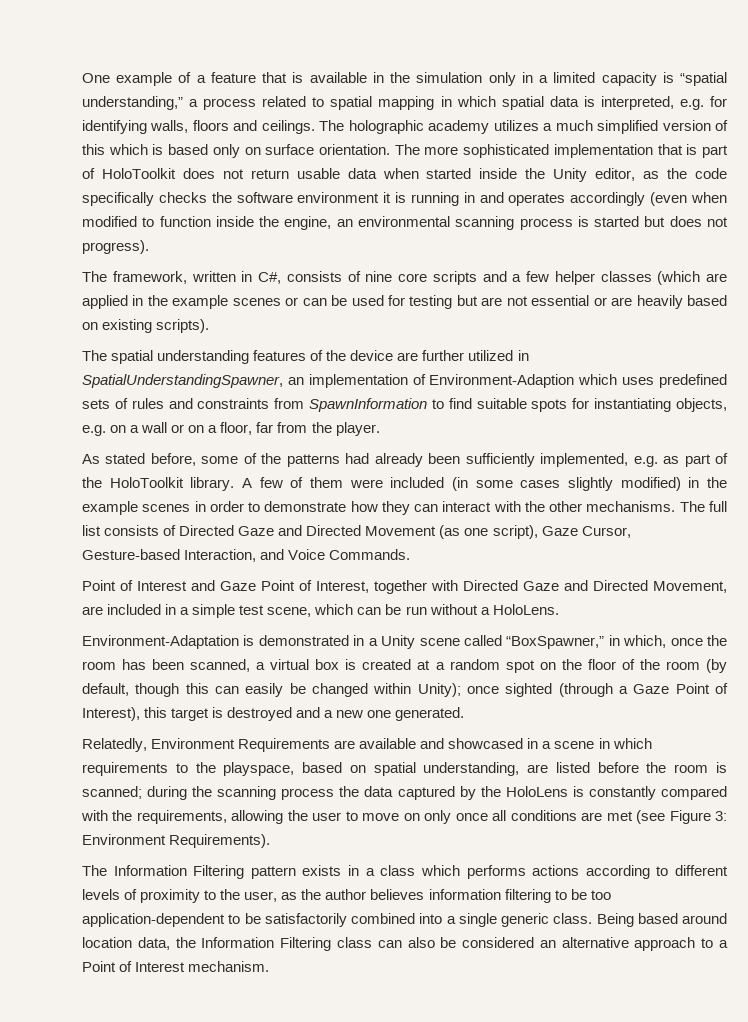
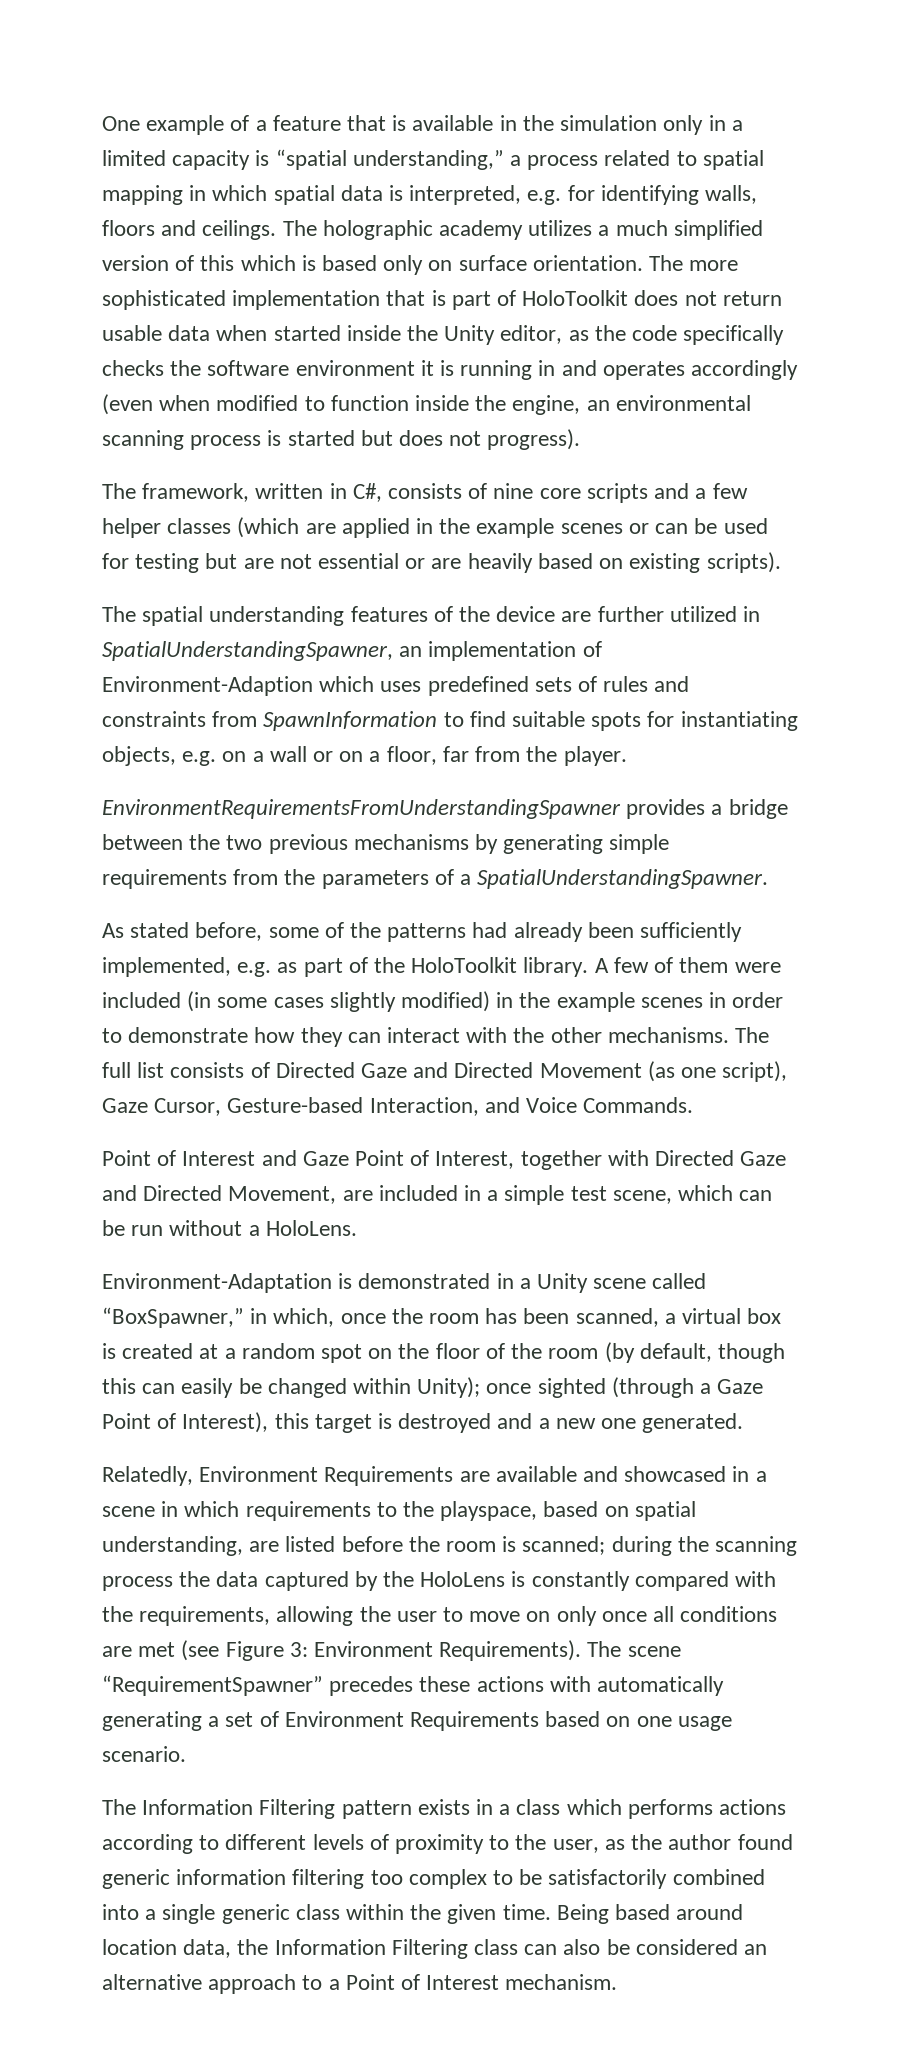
(380, 429) none -> [102,799,788,819] [102,834,670,854] [102,869,769,889] // EnvironmentRequirementsFromUnderstandingSpawner provides a bridge between the two previous mechanisms by generating simple requirements from the parameters of a SpatialUnderstandingSpawner.
(271, 841) none -> [587,1641,681,1657] [102,1675,725,1696] [102,1711,732,1731] [102,1746,186,1762] The scene “RequirementSpawner” precedes these actions with automatically generating a set of Environment Requirements based on one usage scenario.
[370,889,611,903] [82,913,225,927] believes information filtering to be too application-dependent -> [737,1834,793,1850] [102,1869,487,1889] found generic information filtering too complex
[553,913,593,924] class. -> [295,1904,551,1924] class within the given time.

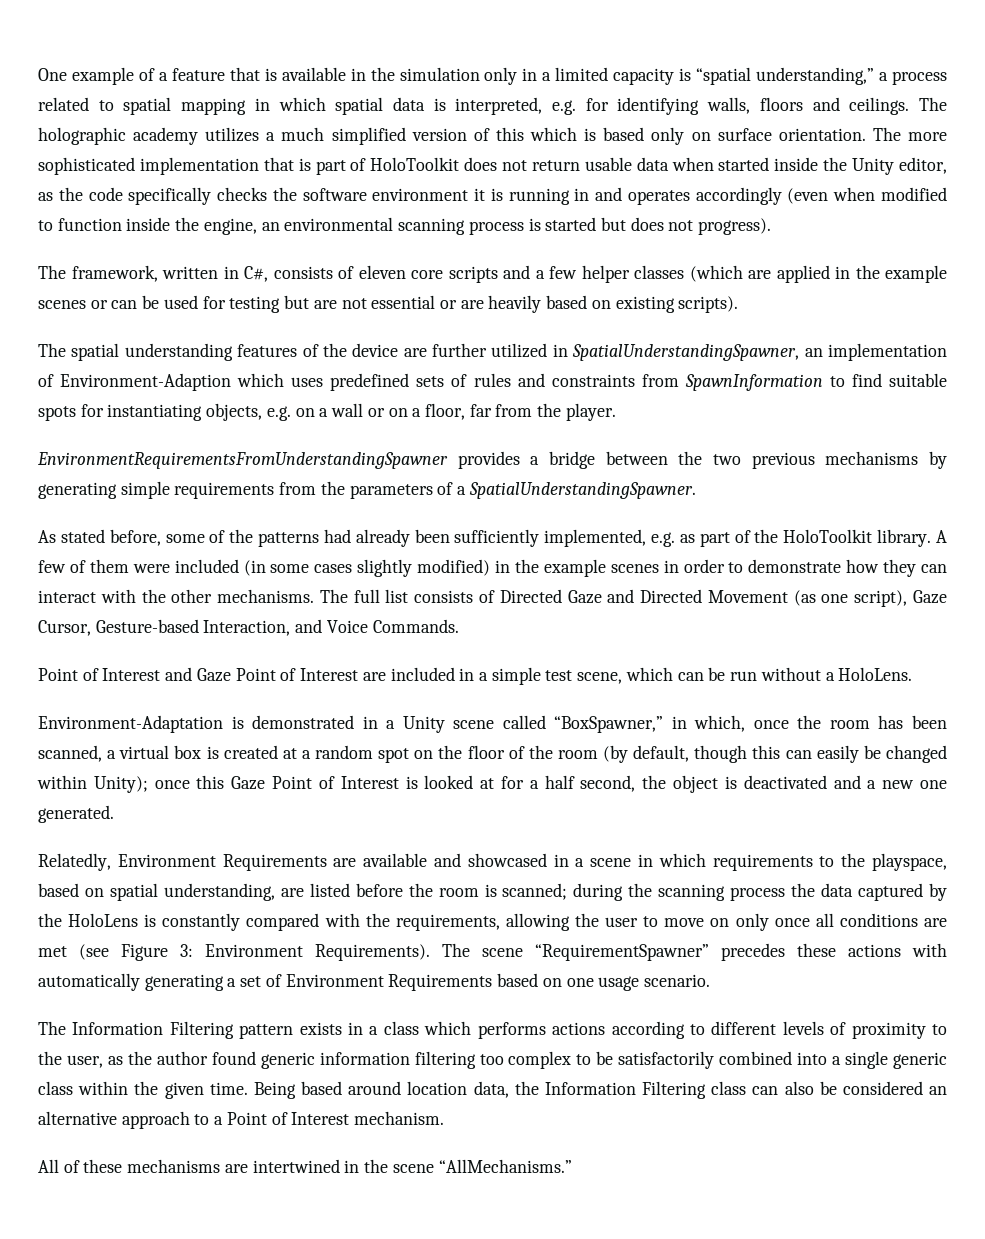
[493,483,534,499] nine -> [358,265,406,279] eleven
[435,1150,787,1170] [102,1185,337,1204] Interest, together with Directed Gaze and Directed Movement, -> [300,668,359,681] Interest
[537,1377,764,1398] [102,1412,492,1433] sighted (through a Gaze Point of Interest), this target is destroyed -> [196,775,827,793] this Gaze Point of Interest is looked at for a half second, the object is deactivated
(618, 1982) none -> [38,1159,572,1173] // All of these mechanisms are intertwined in the scene “AllMechanisms.”

